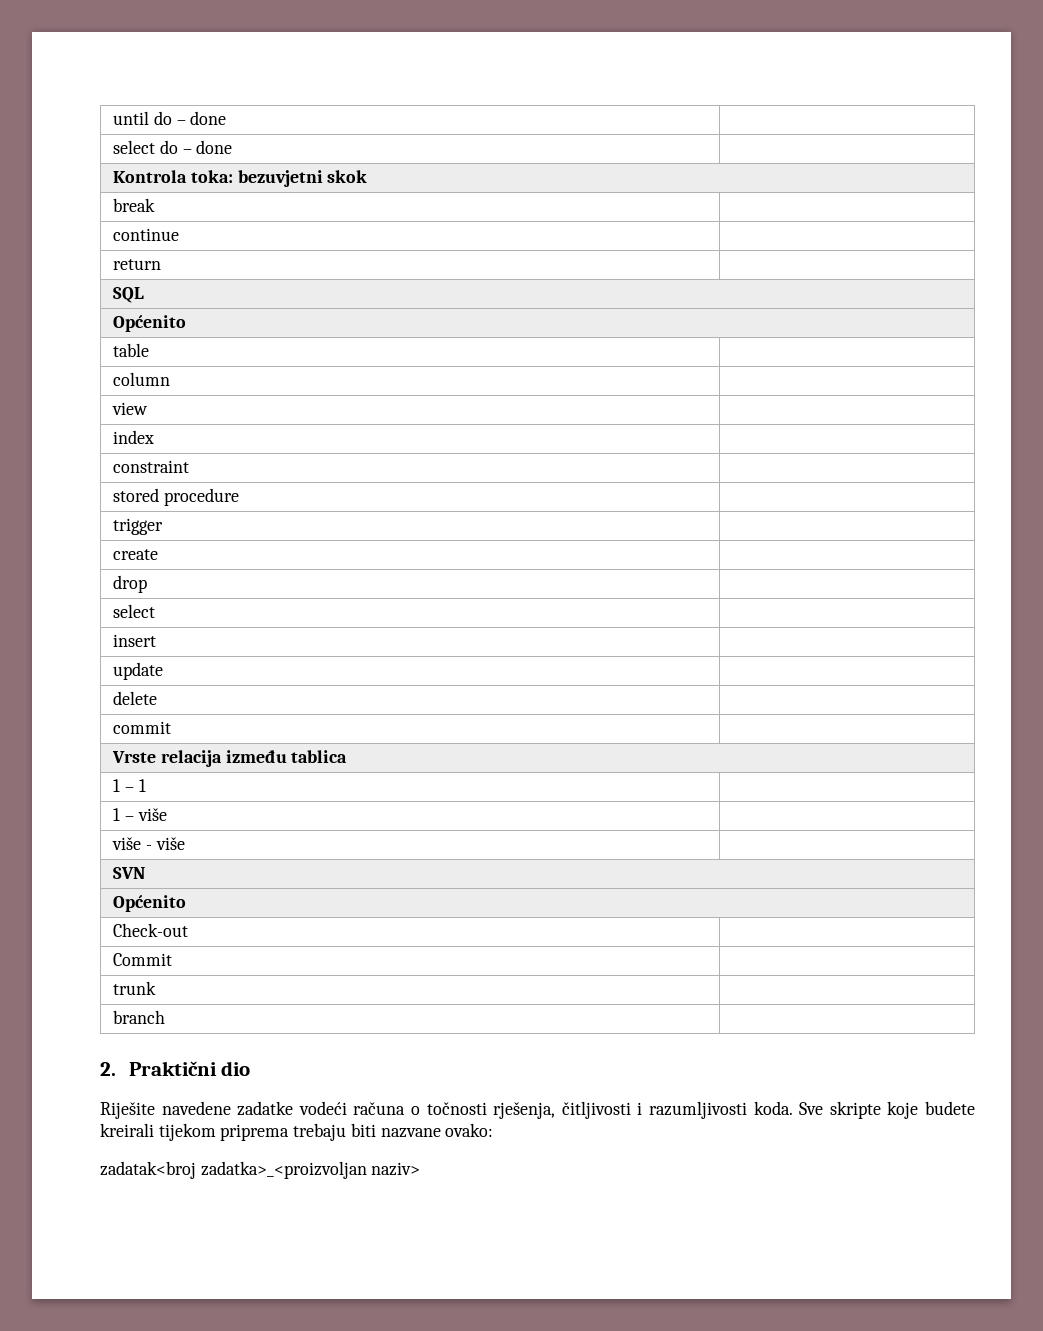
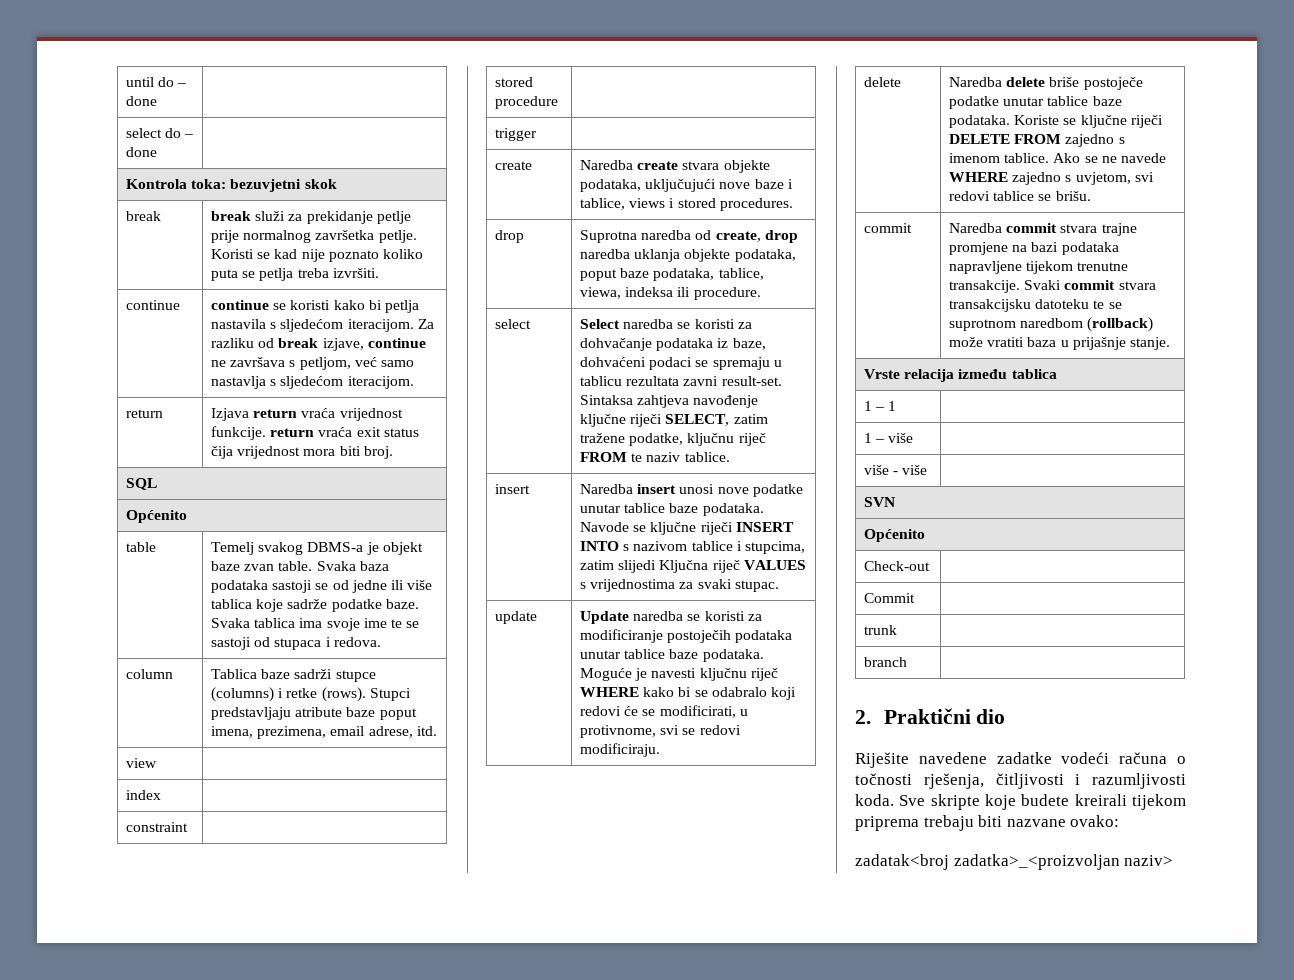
[113,228,180,241] [113,259,162,270] [113,287,145,303] [113,315,187,332] [113,343,150,357] [113,372,171,386] // continue | // return | // SQL // Općenito // table | // column | -> [210,211,411,224] [210,230,417,243] [210,249,423,262] [210,268,379,281] [125,300,180,310] [210,300,419,313] [210,319,434,332] [210,338,426,351] [210,357,414,370] [210,376,414,389] [125,409,163,418] [210,408,403,421] [210,426,419,440] [210,446,393,459] [125,478,157,490] [125,510,187,523] [125,542,156,552] [210,542,423,555] [210,561,389,571] [210,580,433,593] [210,599,419,612] [210,618,420,631] [210,637,381,650] [125,669,173,679] [210,669,376,682] [210,687,411,702] [210,707,417,720] [210,726,437,739] break služi za prekidanje petlje prije normalnog završetka petlje. Koristi se kad nije poznato koliko puta se petlja treba izvršiti. // continue | continue se koristi kako bi petlja nastavila s sljedećom iteracijom. Za razliku od break izjave, continue ne završava s petljom, već samo nastavlja s sljedećom iteracijom. // return | Izjava return vraća vrijednost funkcije. return vraća exit status čija vrijednost mora biti broj. // SQL // Općenito // table | Temelj svakog DBMS-a je objekt baze zvan table. Svaka baza podataka sastoji se od jedne ili više tablica koje sadrže podatke baze. Svaka tablica ima svoje ime te se sastoji od stupaca i redova. // column | Tablica baze sadrži stupce (columns) i retke (rows). Stupci predstavljaju atribute baze poput imena, prezimena, email adrese, itd.
[113,575,148,593] [113,604,156,618] [113,634,157,647] [113,662,164,680] [113,691,158,705] [113,721,172,734] // drop | // select | // insert | // update | // delete | // commit | -> [579,160,770,173] [579,179,793,192] [579,198,793,211] [494,230,524,243] [579,230,798,243] [579,249,796,262] [579,268,764,281] [579,287,761,300] [494,319,531,329] [579,319,752,329] [579,338,766,351] [579,357,782,370] [579,376,782,386] [579,395,759,408] [579,414,768,427] [579,433,766,446] [579,452,730,462] [494,484,530,494] [579,484,803,497] [579,503,764,516] [579,522,794,535] [579,541,805,554] [579,560,806,573] [579,579,779,592] [494,611,537,624] [579,611,762,624] [579,629,793,643] [579,649,764,662] [579,668,778,681] [579,687,796,700] [579,705,748,718] [579,725,741,738] [579,743,660,757] [863,77,901,87] [948,77,1143,90] [948,96,1122,109] [948,115,1163,128] [948,134,1125,147] [948,153,1166,163] [948,172,1154,185] [948,191,1091,201] [863,223,912,233] [948,223,1137,236] [948,242,1119,255] [948,261,1129,274] [948,280,1156,293] [948,299,1122,312] [948,317,1154,332] [948,337,1170,350] Naredba create stvara objekte podataka, uključujući nove baze i tablice, views i stored procedures. // drop | Suprotna naredba od create, drop naredba uklanja objekte podataka, poput baze podataka, tablice, viewa, indeksa ili procedure. // select | Select naredba se koristi za dohvačanje podataka iz baze, dohvaćeni podaci se spremaju u tablicu rezultata zavni result-set. Sintaksa zahtjeva navođenje ključne riječi SELECT, zatim tražene podatke, ključnu riječ FROM te naziv tablice. // insert | Naredba insert unosi nove podatke unutar tablice baze podataka. Navode se ključne riječi INSERT INTO s nazivom tablice i stupcima, zatim slijedi Ključna riječ VALUES s vrijednostima za svaki stupac. // update | Update naredba se koristi za modificiranje postoječih podataka unutar tablice baze podataka. Moguće je navesti ključnu riječ WHERE kako bi se odabralo koji redovi će se modificirati, u protivnome, svi se redovi modificiraju. // delete | Naredba delete briše postoječe podatke unutar tablice baze podataka. Koriste se ključne riječi DELETE FROM zajedno s imenom tablice. Ako se ne navede WHERE zajedno s uvjetom, svi redovi tablice se brišu. // commit | Naredba commit stvara trajne promjene na bazi podataka napravljene tijekom trenutne transakcije. Svaki commit stvara transakcijsku datoteku te se suprotnom naredbom (rollback) može vratiti baza u prijašnje stanje.

